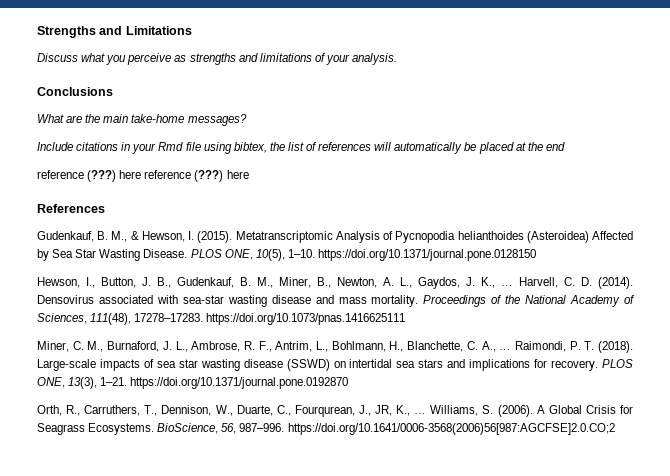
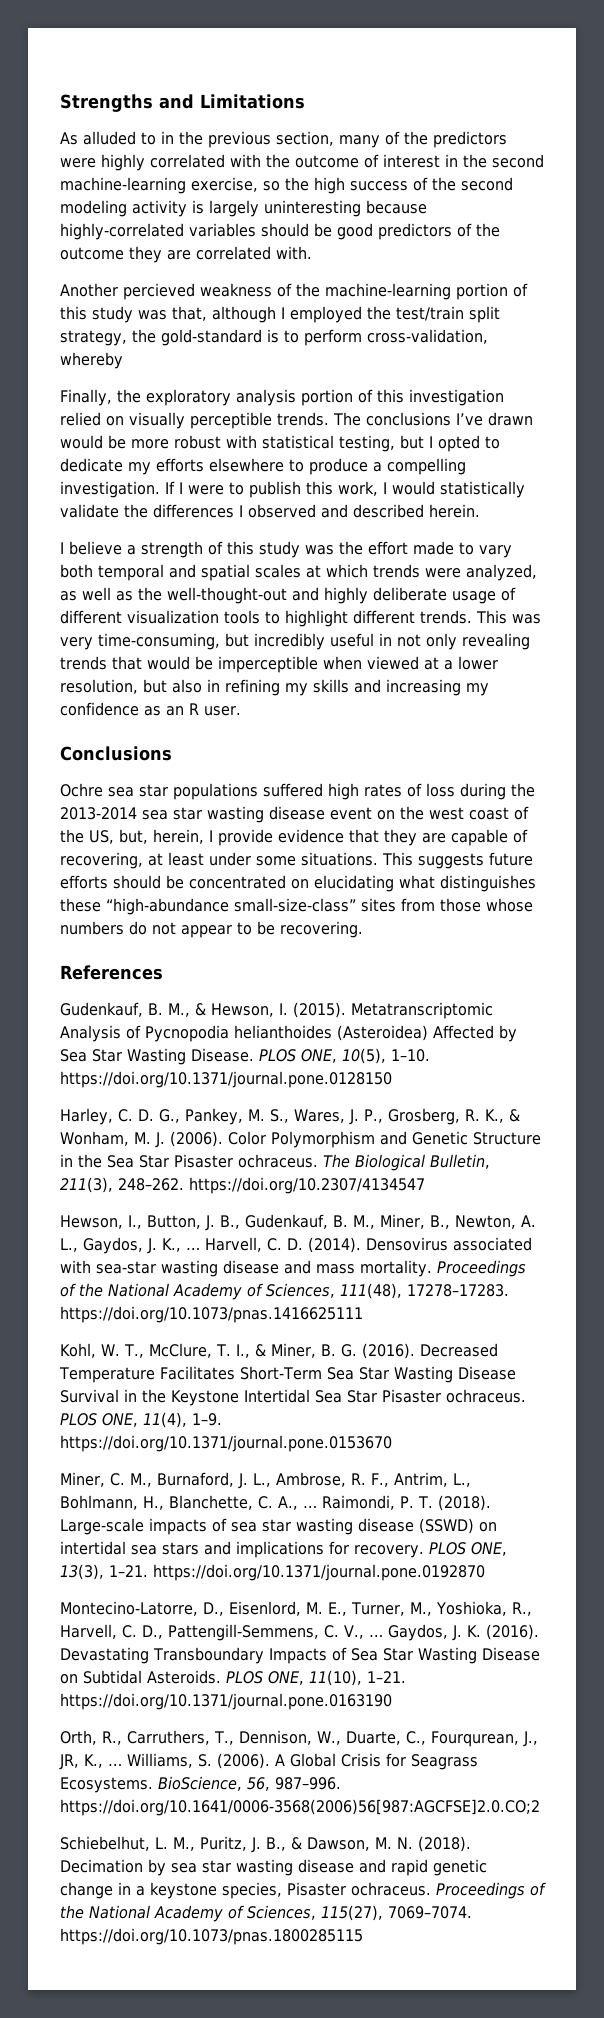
[37,53,398,65] [37,87,113,96] [37,114,247,126] [37,142,565,154] [37,170,249,182] Discuss what you perceive as strengths and limitations of your analysis. // Conclusions // What are the main take-home messages? // Include citations in your Rmd file using bibtex, the list of references will automatically be placed at the end // reference (???) here reference (???) here -> [60,131,507,148] [60,154,544,171] [60,177,513,194] [60,200,427,217] [60,223,500,240] [60,246,312,263] [60,283,528,300] [60,306,500,323] [60,329,488,346] [60,352,123,369] [60,389,504,406] [60,412,533,429] [60,435,500,452] [60,458,466,475] [60,481,525,498] [60,504,480,518] [60,541,512,558] [60,564,537,581] [60,587,516,604] [60,610,541,627] [60,633,530,650] [60,656,498,673] [60,679,489,696] [60,702,241,716] [60,746,172,761] [60,783,535,800] [60,806,529,823] [60,829,528,846] [60,852,533,869] [60,875,536,892] [60,898,533,915] [60,921,363,938] As alluded to in the previous section, many of the predictors were highly correlated with the outcome of interest in the second machine-learning exercise, so the high success of the second modeling activity is largely uninteresting because highly-correlated variables should be good predictors of the outcome they are correlated with. // Another percieved weakness of the machine-learning portion of this study was that, although I employed the test/train split strategy, the gold-standard is to perform cross-validation, whereby // Finally, the exploratory analysis portion of this investigation relied on visually perceptible trends. The conclusions I’ve drawn would be more robust with statistical testing, but I opted to dedicate my efforts elsewhere to produce a compelling investigation. If I were to publish this work, I would statistically validate the differences I observed and described herein. // I believe a strength of this study was the effort made to vary both temporal and spatial scales at which trends were analyzed, as well as the well-thought-out and highly deliberate usage of different visualization tools to highlight different trends. This was very time-consuming, but incredibly useful in not only revealing trends that would be imperceptible when viewed at a lower resolution, but also in refining my skills and increasing my confidence as an R user. // Conclusions // Ochre sea star populations suffered high rates of loss during the 2013-2014 sea star wasting disease event on the west coast of the US, but, herein, I provide evidence that they are capable of recovering, at least under some situations. This suggests future efforts should be concentrated on elucidating what distinguishes these “high-abundance small-size-class” sites from those whose numbers do not appear to be recovering.
(536, 255) none -> [60,1108,520,1125] [60,1131,541,1148] [60,1154,490,1171] [60,1177,425,1194] // Harley, C. D. G., Pankey, M. S., Wares, J. P., Grosberg, R. K., & Wonham, M. J. (2006). Color Polymorphism and Genetic Structure in the Sea Star Pisaster ochraceus. The Biological Bulletin, 211(3), 248–262. https://doi.org/10.2307/4134547
(406, 319) none -> [60,1343,498,1359] [59,1366,516,1383] [60,1389,526,1406] [60,1412,222,1428] [60,1435,392,1452] // Kohl, W. T., McClure, T. I., & Miner, B. G. (2016). Decreased Temperature Facilitates Short-Term Sea Star Wasting Disease Survival in the Keystone Intertidal Sea Star Pisaster ochraceus. PLOS ONE, 11(4), 1–9. https://doi.org/10.1371/journal.pone.0153670
(349, 383) none -> [60,1601,532,1616] [60,1624,539,1641] [60,1647,540,1664] [60,1670,406,1686] [60,1693,392,1710] // Montecino-Latorre, D., Eisenlord, M. E., Turner, M., Yoshioka, R., Harvell, C. D., Pattengill-Semmens, C. V., … Gaydos, J. K. (2016). Devastating Transboundary Impacts of Sea Star Wasting Disease on Subtidal Asteroids. PLOS ONE, 11(10), 1–21. https://doi.org/10.1371/journal.pone.0163190
(615, 429) none -> [60,1836,471,1853] [60,1859,487,1876] [60,1882,546,1899] [60,1905,472,1922] [60,1928,363,1945] // Schiebelhut, L. M., Puritz, J. B., & Dawson, M. N. (2018). Decimation by sea star wasting disease and rapid genetic change in a keystone species, Pisaster ochraceus. Proceedings of the National Academy of Sciences, 115(27), 7069–7074. https://doi.org/10.1073/pnas.1800285115

